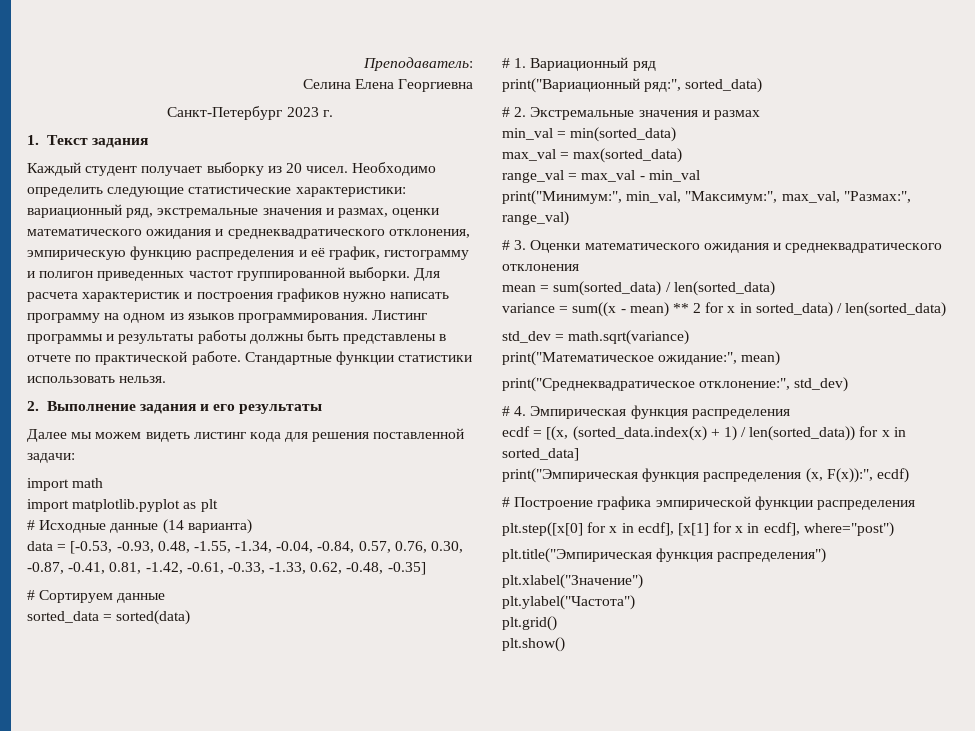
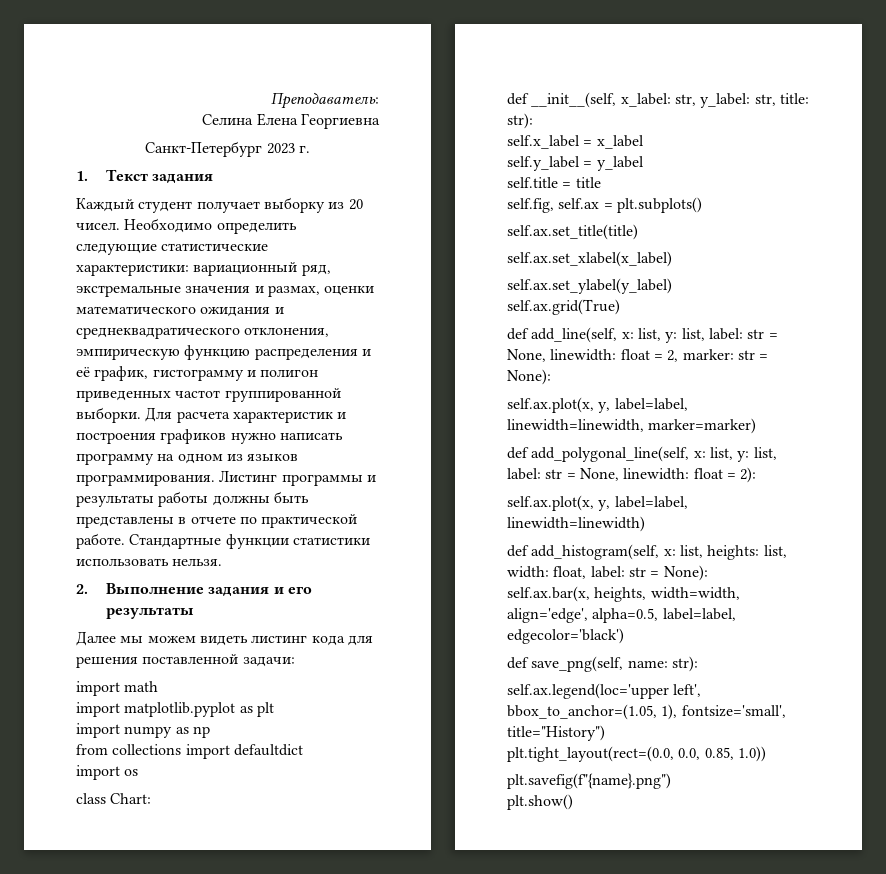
[27,519,252,534] [27,541,464,554] [27,562,426,575] [27,590,166,603] [27,610,191,625] [502,57,656,71] [502,78,763,93] [502,107,760,120] [502,127,677,142] [502,148,683,163] [502,170,700,183] [502,190,911,205] [502,211,569,226] [502,240,943,253] [502,264,579,271] [502,281,775,296] [502,302,947,317] [502,330,690,345] [502,351,781,366] [502,377,849,392] [502,405,790,419] [502,426,906,441] [502,448,579,461] [502,468,909,483] [502,496,915,510] [502,522,894,537] [502,548,827,563] [502,574,643,589] [502,595,635,610] [502,616,557,631] # Исходные данные (14 варианта) // data = [-0.53, -0.93, 0.48, -1.55, -1.34, -0.04, -0.84, 0.57, 0.76, 0.30, -0.87, -0.41, 0.81, -1.42, -0.61, -0.33, -1.33, 0.62, -0.48, -0.35] // # Сортируем данные // sorted_data = sorted(data) // # 1. Вариационный ряд // print("Вариационный ряд:", sorted_data) // # 2. Экстремальные значения и размах // min_val = min(sorted_data) // max_val = max(sorted_data) // range_val = max_val - min_val // print("Минимум:", min_val, "Максимум:", max_val, "Размах:", range_val) // # 3. Оценки математического ожидания и среднеквадратического отклонения // mean = sum(sorted_data) / len(sorted_data) // variance = sum((x - mean) ** 2 for x in sorted_data) / len(sorted_data) // std_dev = math.sqrt(variance) // print("Математическое ожидание:", mean) // print("Среднеквадратическое отклонение:", std_dev) // # 4. Эмпирическая функция распределения // ecdf = [(x, (sorted_data.index(x) + 1) / len(sorted_data)) for x in sorted_data] // print("Эмпирическая функция распределения (x, F(x)):", ecdf) // # Построение графика эмпирической функции распределения // plt.step([x[0] for x in ecdf], [x[1] for x in ecdf], where="post") // plt.title("Эмпирическая функция распределения") // plt.xlabel("Значение") // plt.ylabel("Частота") // plt.grid() -> [76,723,210,738] [76,744,303,759] [76,765,139,780] [76,793,152,804] [507,92,809,108] [507,113,533,129] [507,135,644,149] [507,156,644,171] [507,177,601,188] [507,197,702,213] [507,224,638,240] [507,251,672,267] [507,278,672,294] [507,299,620,315] [507,327,778,343] [507,349,769,362] [507,369,551,385] [507,397,688,413] [507,418,757,434] [507,446,777,462] [507,467,757,483] [507,495,688,511] [507,516,645,532] [507,544,787,560] [507,565,708,581] [507,586,740,602] [507,608,736,623] [507,628,624,644] [507,656,698,672] [507,683,702,699] [507,704,786,720] [507,725,605,741] [507,746,766,762] [507,773,671,789] import numpy as np // from collections import defaultdict // import os // class Chart: // def __init__(self, x_label: str, y_label: str, title: str): // self.x_label = x_label // self.y_label = y_label // self.title = title // self.fig, self.ax = plt.subplots() // self.ax.set_title(title) // self.ax.set_xlabel(x_label) // self.ax.set_ylabel(y_label) // self.ax.grid(True) // def add_line(self, x: list, y: list, label: str = None, linewidth: float = 2, marker: str = None): // self.ax.plot(x, y, label=label, linewidth=linewidth, marker=marker) // def add_polygonal_line(self, x: list, y: list, label: str = None, linewidth: float = 2): // self.ax.plot(x, y, label=label, linewidth=linewidth) // def add_histogram(self, x: list, heights: list, width: float, label: str = None): // self.ax.bar(x, heights, width=width, align='edge', alpha=0.5, label=label, edgecolor='black') // def save_png(self, name: str): // self.ax.legend(loc='upper left', bbox_to_anchor=(1.05, 1), fontsize='small', title="History") // plt.tight_layout(rect=(0.0, 0.0, 0.85, 1.0)) // plt.savefig(f"{name}.png")

